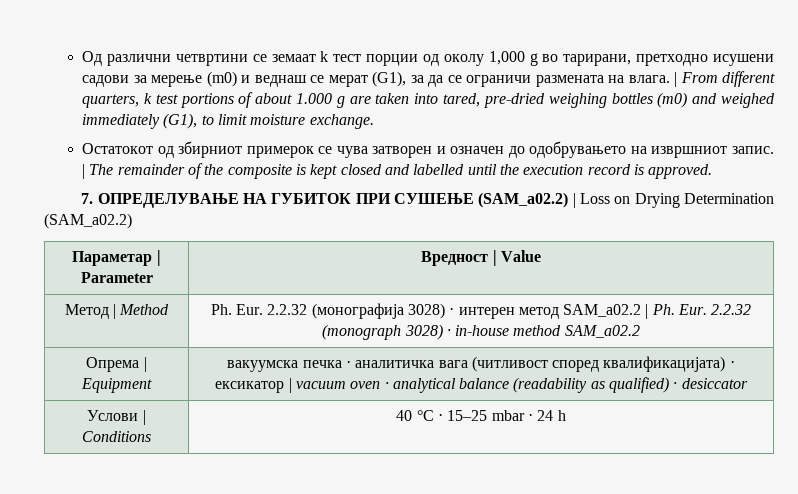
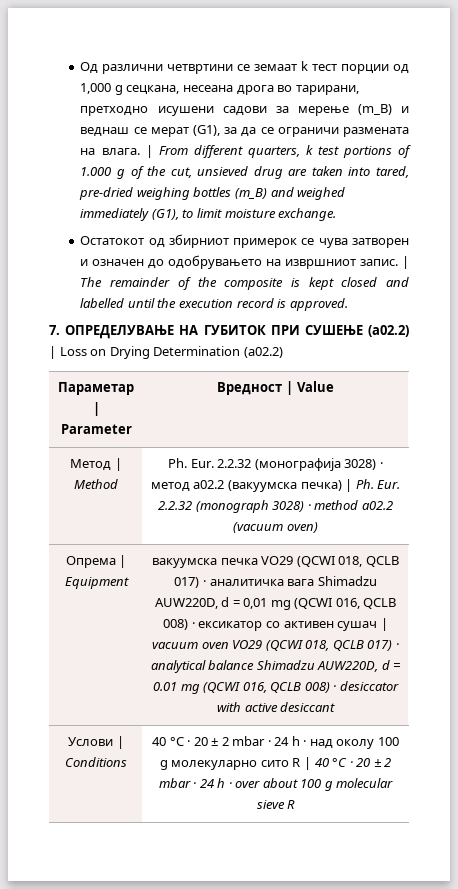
[443,54,484,66] околу -> (410, 69) none
(538, 59) none -> [126,85,274,95] сецкана, несеана дрога
[206,71,237,87] (m0) -> [357,104,392,115] (m_B)
[255,93,293,104] about -> (411, 151) none
(345, 102) none -> [130,166,283,179] of the cut, unsieved drug
[657,92,688,108] (m0) -> [235,188,268,199] (m_B)
[478,192,569,208] (SAM_a02.2) -> [367,325,409,337] (a02.2)
[44,213,132,229] (SAM_a02.2) -> [243,347,283,358] (a02.2)
[458,304,642,319] интерен метод SAM_a02.2 -> [150,480,342,492] метод a02.2 (вакуумска печка)
[455,325,640,338] in-house method SAM_a02.2 -> [314,500,393,510] [233,522,318,533] method a02.2 (vacuum oven)
[345,356,735,372] [215,377,670,393] · аналитичка вага (читливост според квалификацијата) · ексикатор | vacuum oven · analytical balance (readability as qualified) -> [261,556,399,567] [174,576,377,588] [154,597,397,610] [163,618,388,631] [152,640,399,651] [150,660,401,673] [153,682,330,694] VO29 (QCWI 018, QCLB 017) · аналитичка вага Shimadzu AUW220D, d = 0,01 mg (QCWI 016, QCLB 008) · ексикатор со активен сушач | vacuum oven VO29 (QCWI 018, QCLB 017) · analytical balance Shimadzu AUW220D, d = 0.01 mg (QCWI 016, QCLB 008)
(748, 383) none -> [216,702,336,712] with active desiccant
[447,410,566,421] 15–25 mbar · 24 h -> [193,736,399,749] [159,757,392,770] [158,778,394,791] [256,800,296,809] 20 ± 2 mbar · 24 h · над околу 100 g молекуларно сито R | 40 °C · 20 ± 2 mbar · 24 h · over about 100 g molecular sieve R

